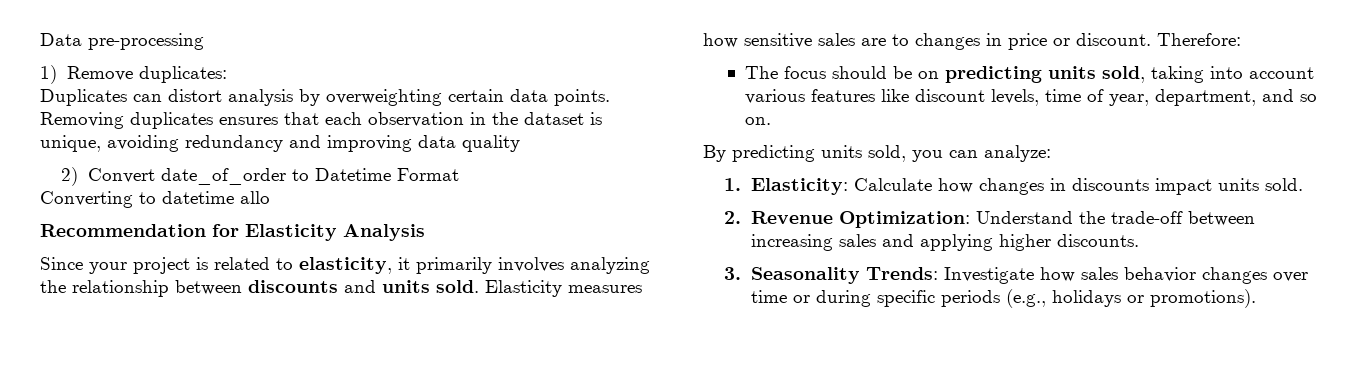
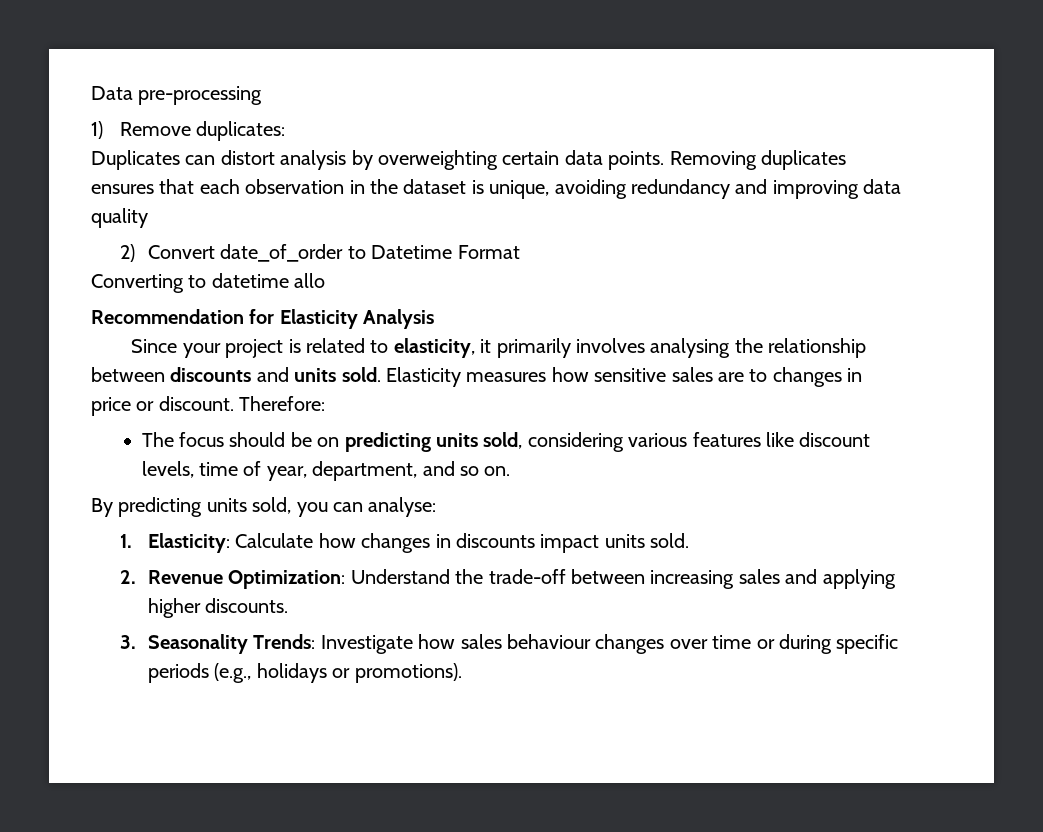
[570,257,650,274] analyzing -> [650,338,731,358] analysing
[1151,66,1315,83] taking into account -> [527,432,624,452] considering
[984,145,1051,162] analyze: -> [368,497,437,517] analyse:
[1123,267,1196,282] behavior -> [507,634,592,649] behaviour

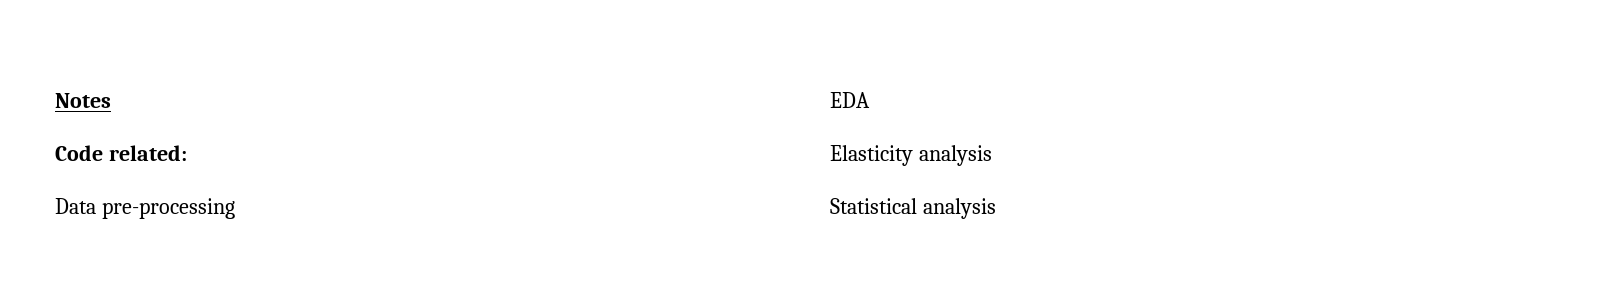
(91, 93) none -> [55,93,111,108] [55,145,187,161] Notes // Code related: //
[91,121,285,141] [91,150,846,170] [91,179,902,199] [91,208,148,228] [119,244,520,262] [91,273,326,293] [91,309,435,329] [131,338,867,358] [91,367,863,387] [91,396,326,416] [141,432,871,452] [141,461,511,481] [91,497,437,517] [119,533,690,553] [119,569,896,589] [148,598,289,618] [119,634,899,654] [148,663,462,683] 1) Remove duplicates: // Duplicates can distort analysis by overweighting certain data points. Removing duplicates ensures that each observation in the dataset is unique, avoiding redundancy and improving data quality // 2) Convert date_of_order to Datetime Format // Converting to datetime allo // Recommendation for Elasticity Analysis // Since your project is related to elasticity, it primarily involves analysing the relationship between discounts and units sold. Elasticity measures how sensitive sales are to changes in price or discount. Therefore: // The focus should be on predicting units sold, considering various features like discount levels, time of year, department, and so on. // By predicting units sold, you can analyse: // 1. Elasticity: Calculate how changes in discounts impact units sold. // 2. Revenue Optimization: Understand the trade-off between increasing sales and applying higher discounts. // 3. Seasonality Trends: Investigate how sales behaviour changes over time or during specific periods (e.g., holidays or promotions). -> [830,92,870,108] [830,145,992,166] [830,198,996,219] EDA // Elasticity analysis // Statistical analysis

